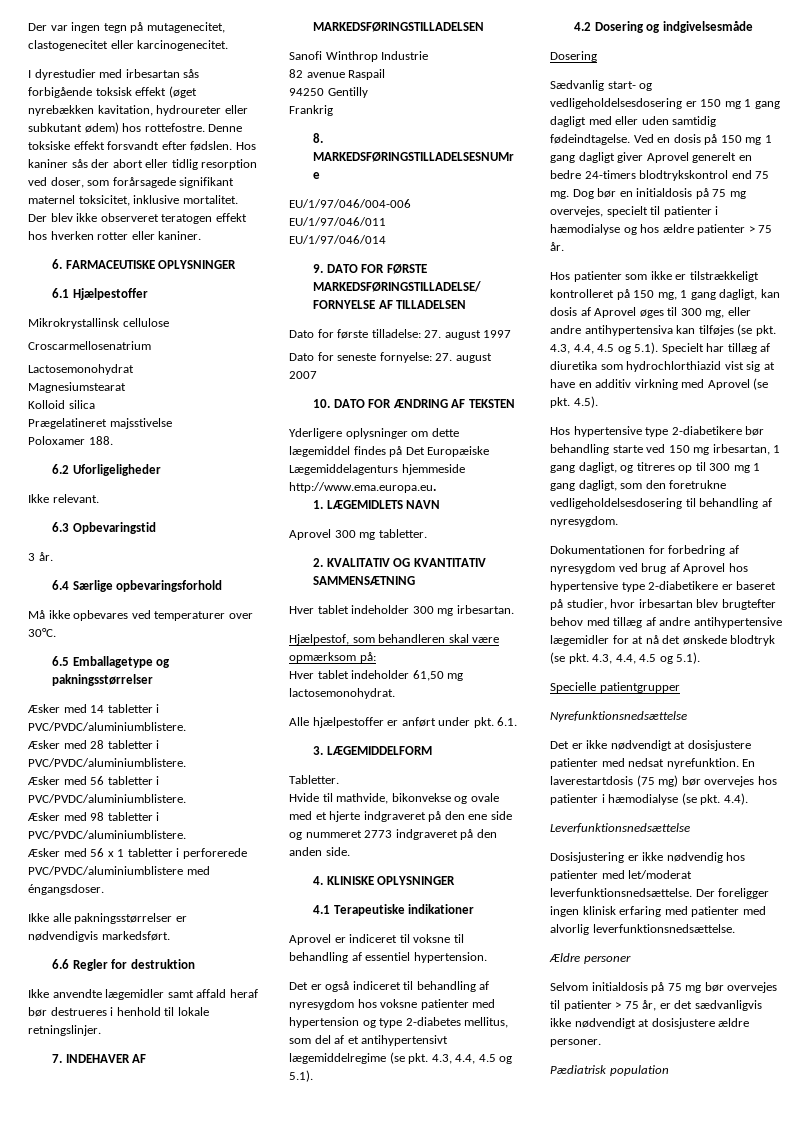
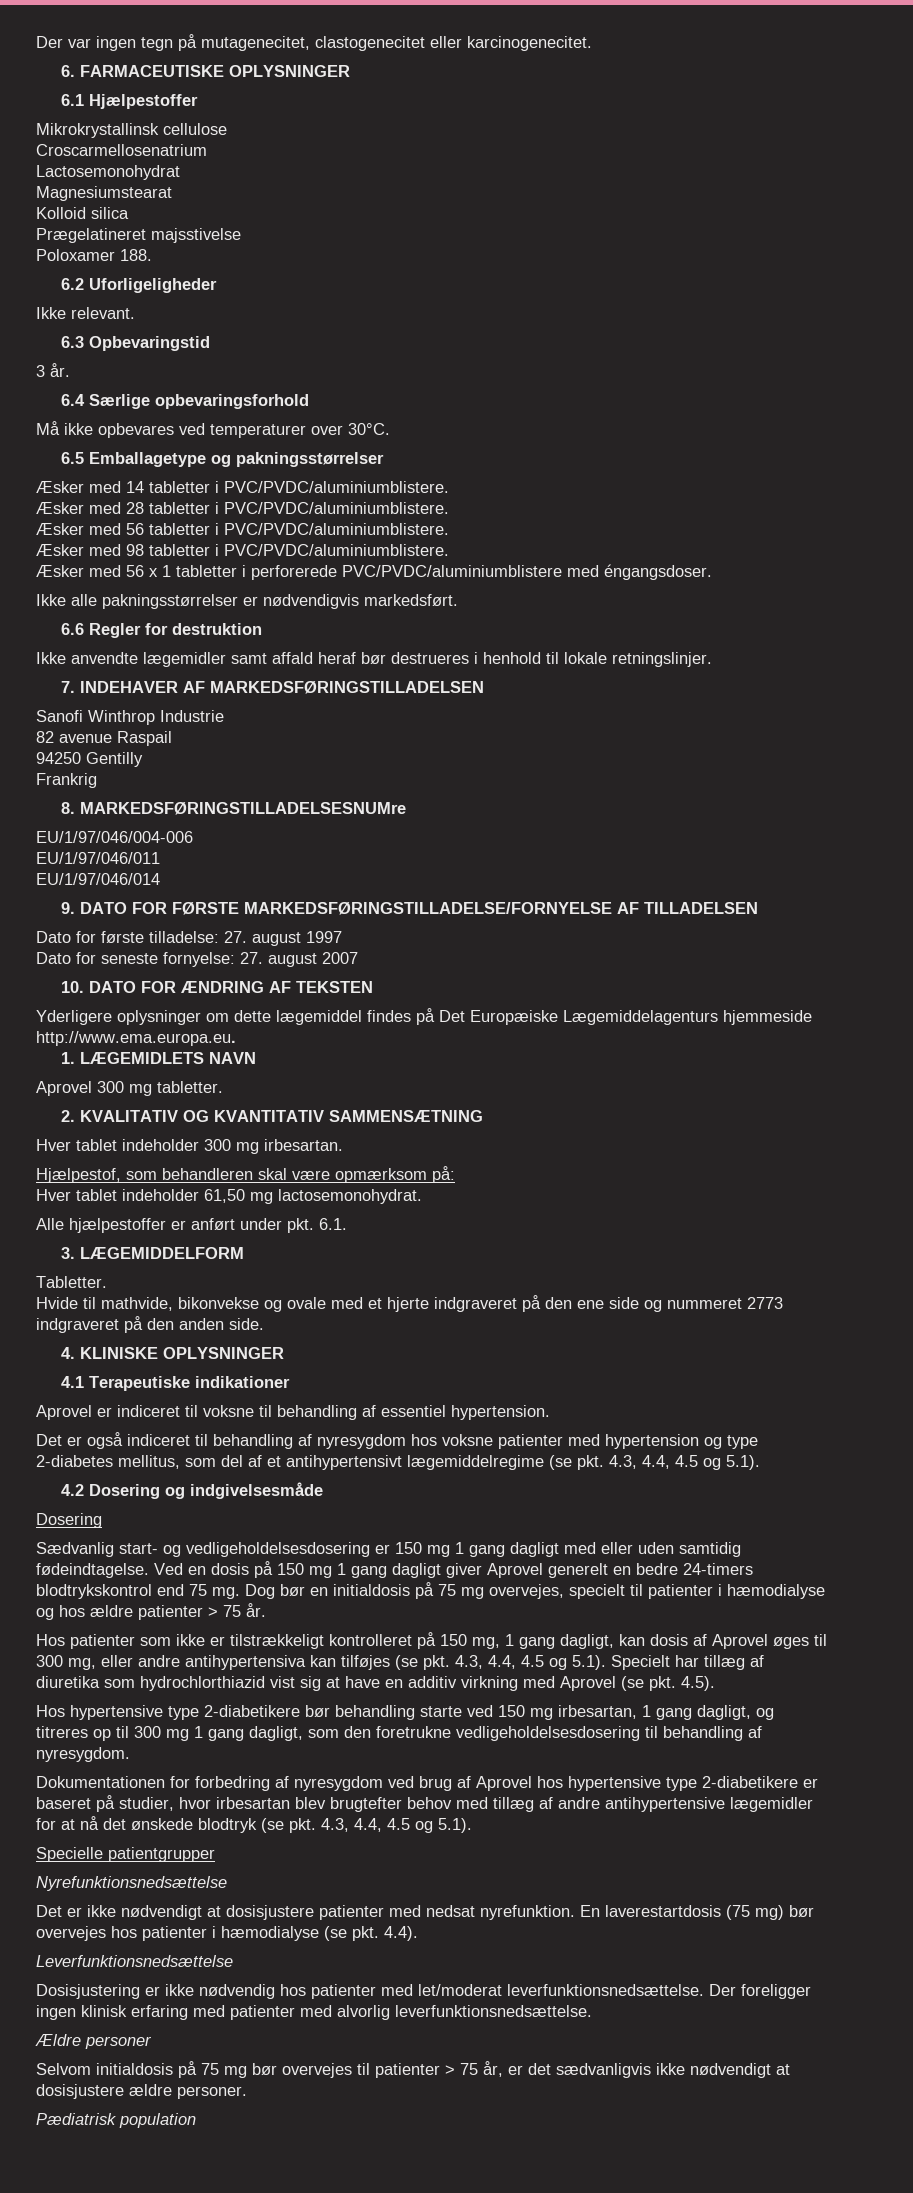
[28,69,200,80] [28,86,197,98] [28,105,248,116] [28,122,243,134] [28,141,256,151] [28,159,258,170] [28,177,235,188] [28,195,238,206] [28,213,247,224] [28,231,202,240] // I dyrestudier med irbesartan sås forbigående toksisk effekt (øget nyrebækken kavitation, hydroureter eller subkutant ødem) hos rottefostre. Denne toksiske effekt forsvandt efter fødslen. Hos kaniner sås der abort eller tidlig resorption ved doser, som forårsagede signifikant maternel toksicitet, inklusive mortalitet. Der blev ikke observeret teratogen effekt hos hverken rotter eller kaniner. -> (592, 43) none

